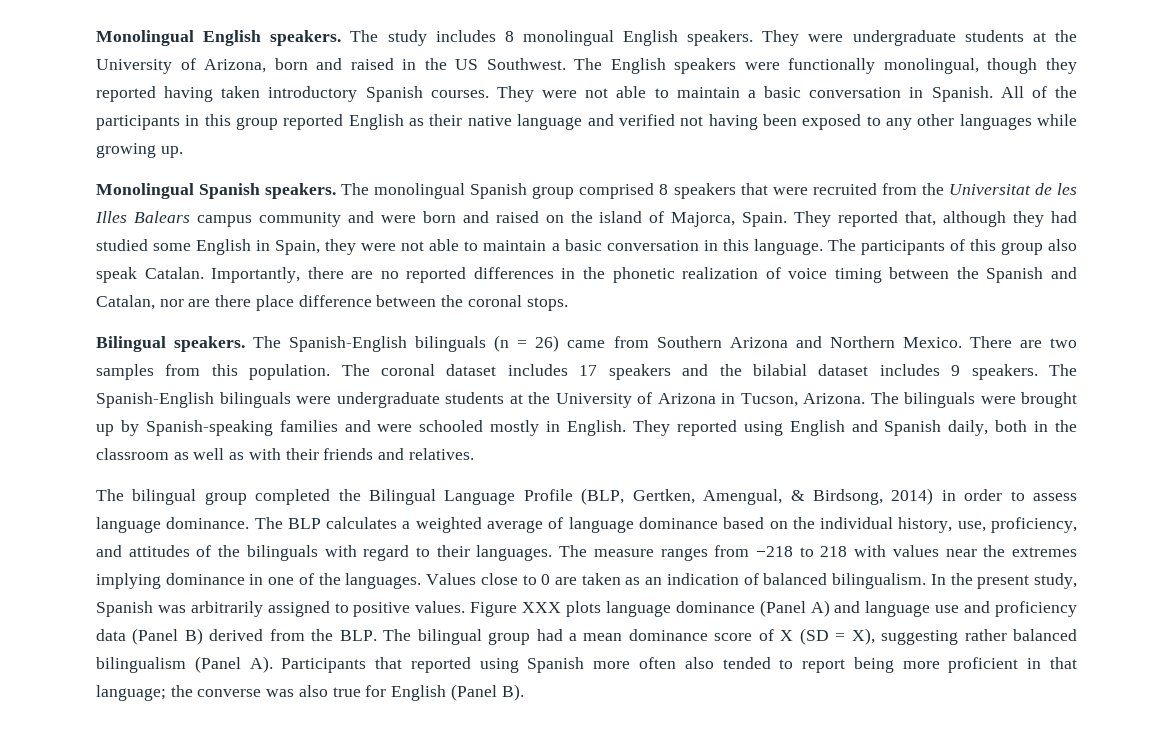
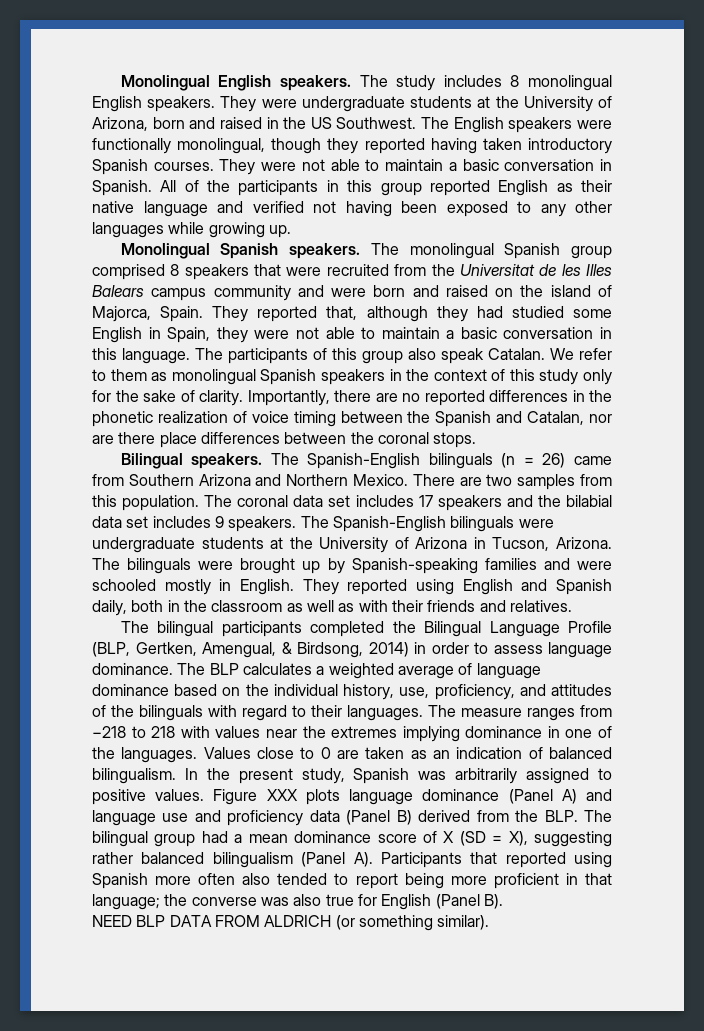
(204, 273) none -> [550,348,612,360] [92,369,612,385] [92,390,243,406] We refer to them as monolingual Spanish speakers in the context of this study only for the sake of clarity.
[298,295,372,307] difference -> [200,432,280,444] differences
[446,364,497,376] dataset -> [293,495,351,507] data set
[818,364,869,376] dataset -> [92,516,149,528] data set
[204,492,247,505] group -> [221,621,302,637] participants
(524, 692) none -> [92,915,490,931] // NEED BLP DATA FROM ALDRICH (or something similar).

